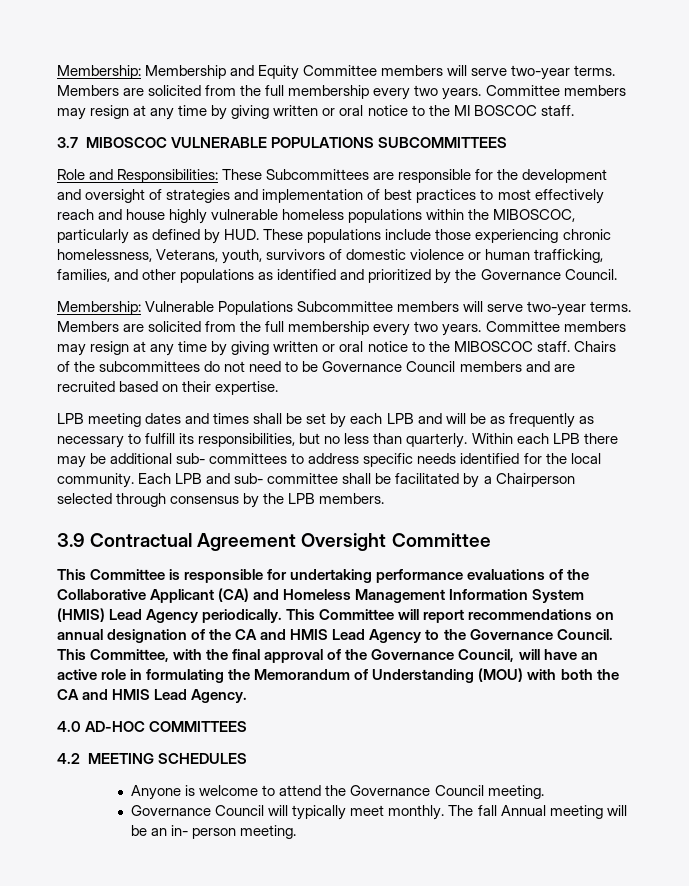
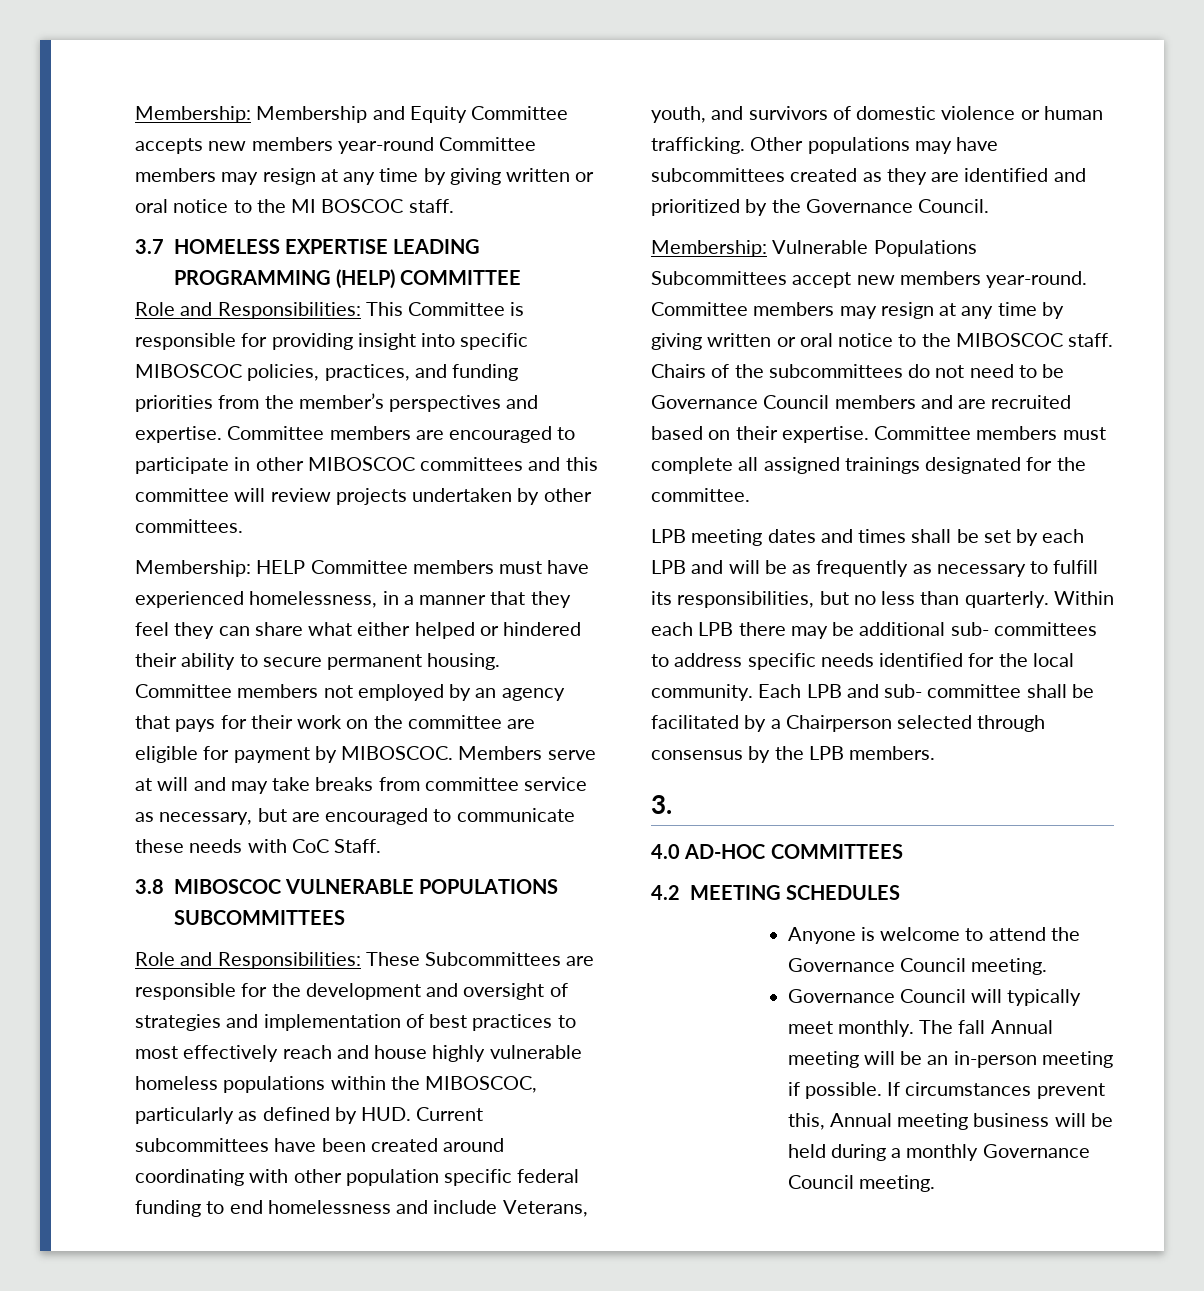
[381,65,616,80] [57,85,482,100] members will serve two-year terms. Members are solicited from the full membership every two years. -> [135,137,434,154] accepts new members year-round
(78, 142) none -> [173,239,481,254] [173,269,522,289] [135,302,525,319] [135,333,529,350] [135,364,519,381] [135,393,539,412] [135,426,576,443] [135,457,598,474] [135,488,592,505] [135,519,243,533] [135,560,590,577] [135,591,571,608] [135,622,582,639] [135,653,501,670] [135,684,565,701] [135,715,536,732] [135,746,596,763] [135,777,588,794] [135,808,575,825] [135,839,382,853] [135,879,164,894] HOMELESS EXPERTISE LEADING PROGRAMMING (HELP) COMMITTEE // Role and Responsibilities: This Committee is responsible for providing insight into specific MIBOSCOC policies, practices, and funding priorities from the member’s perspectives and expertise. Committee members are encouraged to participate in other MIBOSCOC committees and this committee will review projects undertaken by other committees. // Membership: HELP Committee members must have experienced homelessness, in a manner that they feel they can share what either helped or hindered their ability to secure permanent housing. Committee members not employed by an agency that pays for their work on the committee are eligible for payment by MIBOSCOC. Members serve at will and may take breaks from committee service as necessary, but are encouraged to communicate these needs with CoC Staff. // 3.8
[263,229,611,243] [57,249,152,262] These populations include those experiencing chronic homelessness, -> [416,1107,484,1121] [135,1138,505,1152] [135,1169,580,1186] [135,1200,498,1217] Current subcommittees have been created around coordinating with other population specific federal funding to end homelessness and include
(263, 256) none -> [711,106,744,120] and
[534,249,604,263] [57,269,274,283] trafficking, families, and other populations as -> [651,137,999,154] [651,168,960,185] trafficking. Other populations may have subcommittees created as they are
[297,301,632,316] [57,321,482,336] Subcommittee members will serve two-year terms. Members are solicited from the full membership every two years. -> [651,271,1088,288] Subcommittees accept new members year-round.
(279, 388) none -> [874,426,1106,440] [651,457,1086,474] [651,488,750,502] Committee members must complete all assigned trainings designated for the committee.
[57,533,491,551] [57,569,590,583] [57,588,585,603] [57,608,615,623] [57,629,613,643] [57,649,598,663] [57,668,619,683] [57,689,248,703] 3.9 Contractual Agreement Oversight Committee // This Committee is responsible for undertaking performance evaluations of the Collaborative Applicant (CA) and Homeless Management Information System (HMIS) Lead Agency periodically. This Committee will report recommendations on annual designation of the CA and HMIS Lead Agency to the Governance Council. This Committee, with the final approval of the Governance Council, will have an active role in formulating the Memorandum of Understanding (MOU) with both the CA and HMIS Lead Agency. -> [651,795,672,814] 3.
[171,825,237,839] in- person -> [953,1051,1114,1068] [787,1082,1105,1099] [787,1113,1114,1130] [787,1144,1090,1161] [787,1175,854,1189] in-person meeting if possible. If circumstances prevent this, Annual meeting business will be held during a monthly Governance Council

